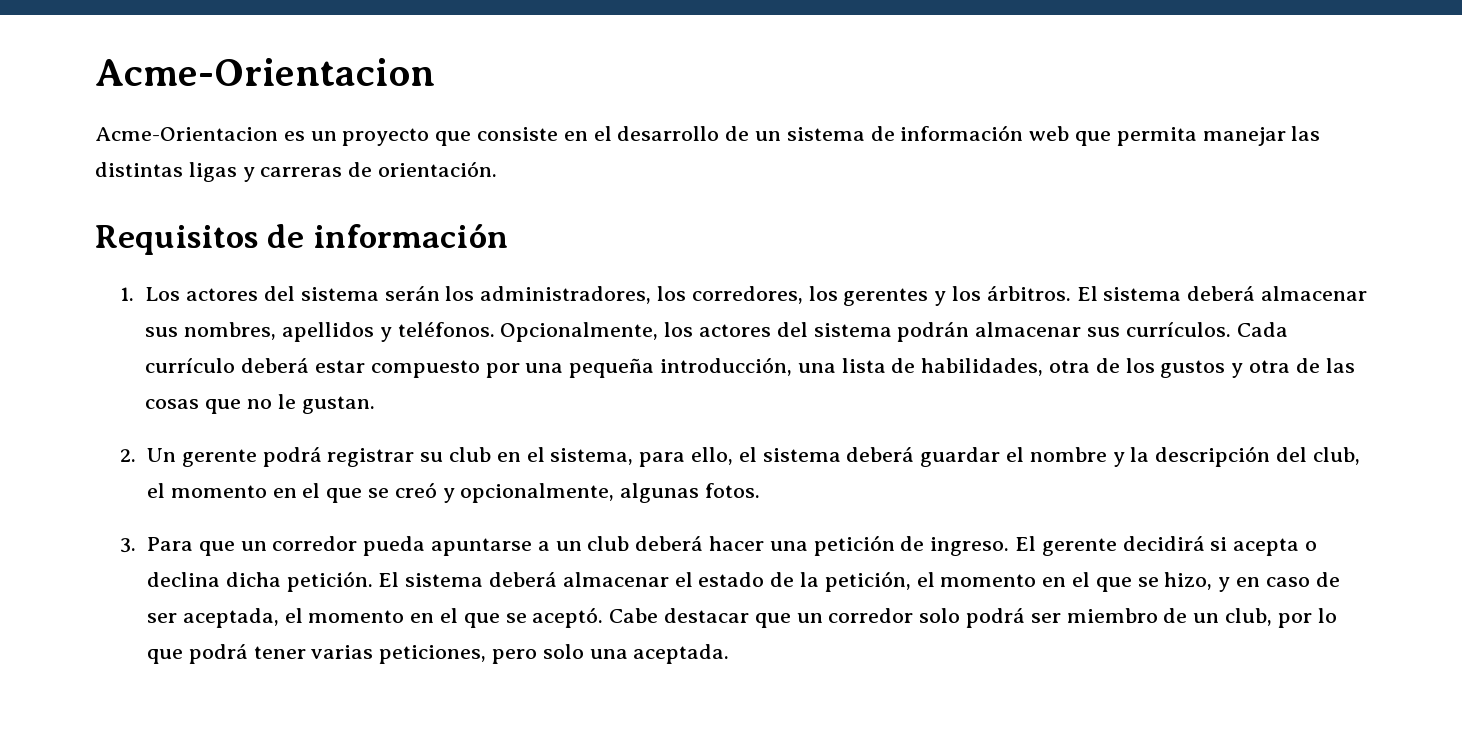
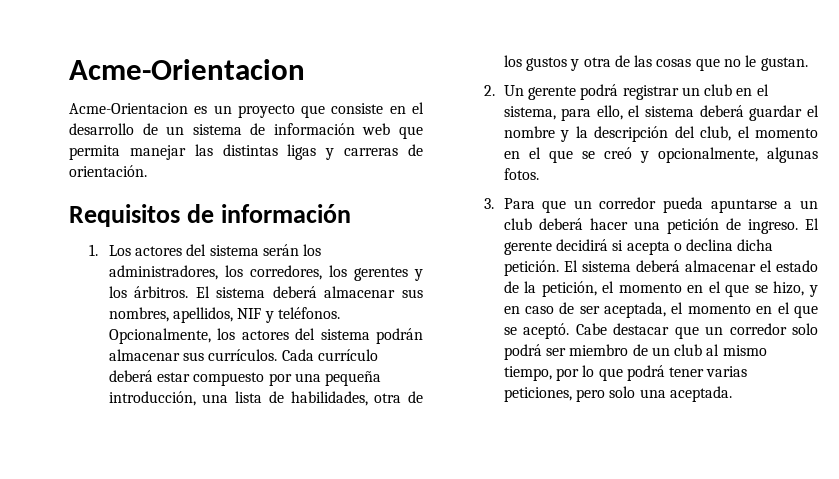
[281,322,374,342] apellidos -> [172,307,262,323] apellidos, NIF
[420,452,444,462] su -> [681,87,700,96] un
[1225,608,1273,626] club, -> [674,344,767,356] [503,366,552,381] club al mismo tiempo,

